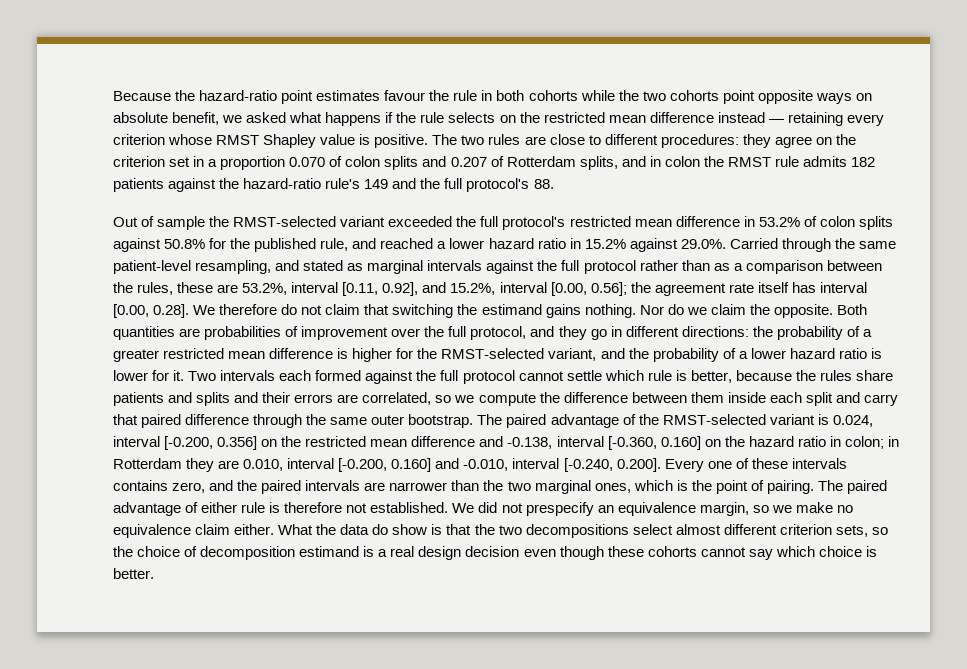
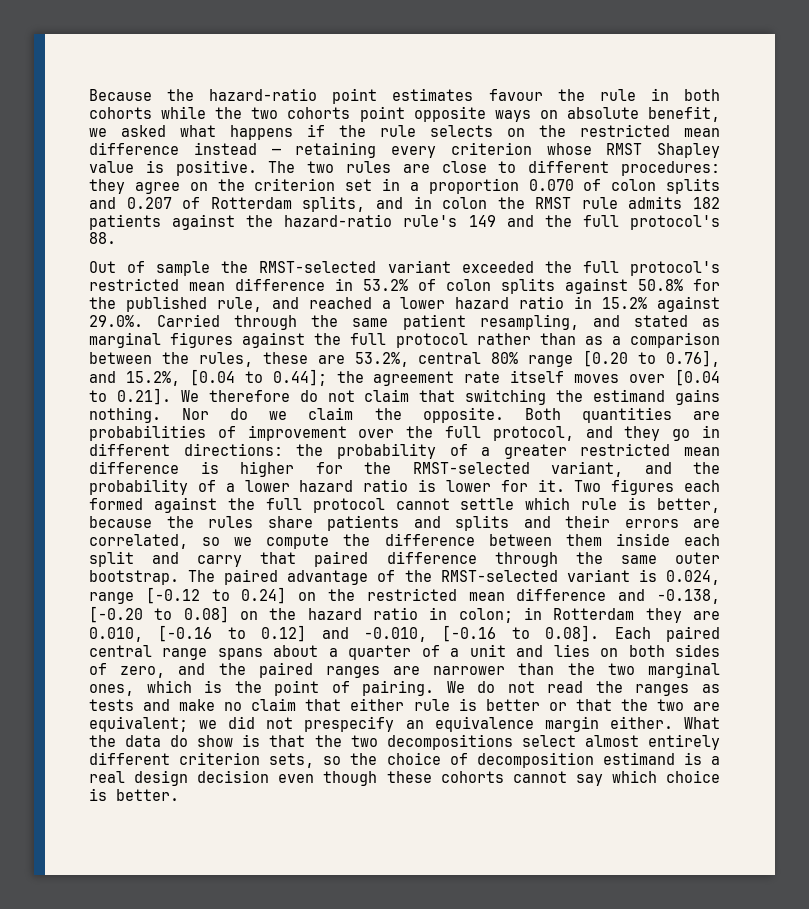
[113,260,191,274] patient-level -> [402,314,466,330] patient
[427,260,483,271] intervals -> [170,332,234,348] figures
[291,282,867,296] [113,304,190,318] interval [0.11, 0.92], and 15.2%, interval [0.00, 0.56]; the agreement rate itself has interval [0.00, 0.28]. -> [418,350,720,367] [89,369,720,386] [89,388,171,405] central 80% range [0.20 to 0.76], and 15.2%, [0.04 to 0.44]; the agreement rate itself moves over [0.04 to 0.21].
[220,370,276,381] intervals -> [611,479,675,495] figures
[113,436,258,450] interval [-0.200, 0.356] -> [89,587,287,604] range [-0.12 to 0.24]
[556,436,701,450] interval [-0.360, 0.160] -> [89,606,229,623] [-0.20 to 0.08]
[287,458,847,472] [113,480,168,491] interval [-0.200, 0.160] and -0.010, interval [-0.240, 0.200]. Every one of these intervals contains -> [158,625,720,642] [89,644,720,660] [89,663,107,675] [-0.16 to 0.12] and -0.010, [-0.16 to 0.08]. Each paired central range spans about a quarter of a unit and lies on both sides of
[305,480,361,491] intervals -> [325,666,380,678] ranges
[817,480,887,494] [113,502,475,516] The paired advantage of either rule is therefore not established. We -> [446,681,721,696] [89,698,720,711] [89,716,218,732] We do not read the ranges as tests and make no claim that either rule is better or that the two are equivalent; we
[699,502,853,516] [113,524,231,538] margin, so we make no equivalence claim -> [544,716,599,732] margin
(721, 529) none -> [647,734,720,750] entirely

